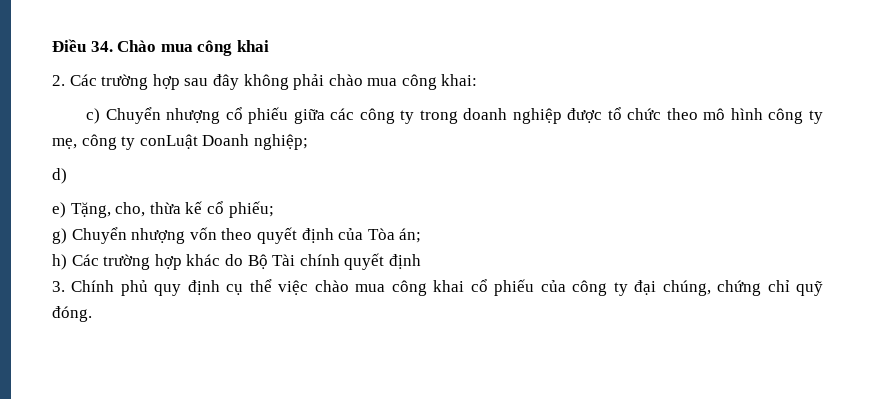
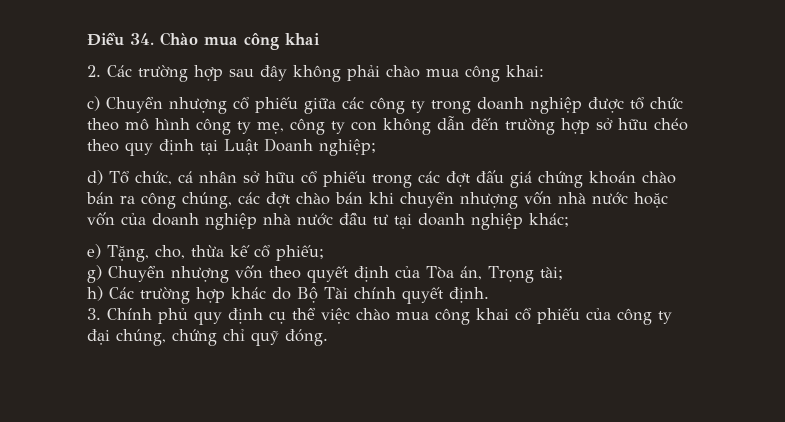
[139,134,308,150] [52,168,67,184] conLuật Doanh nghiệp; // d) -> [351,116,688,135] [87,138,376,156] [87,170,676,188] [86,191,668,209] [87,212,569,230] con không dẫn đến trường hợp sở hữu chéo theo quy định tại Luật Doanh nghiệp; // d) Tổ chức, cá nhân sở hữu cổ phiếu trong các đợt đấu giá chứng khoán chào bán ra công chúng, các đợt chào bán khi chuyển nhượng vốn nhà nước hoặc vốn của doanh nghiệp nhà nước đầu tư tại doanh nghiệp khác;
[399,228,422,243] án; -> [460,266,563,283] án, Trọng tài;
[388,254,421,269] định -> [449,287,489,303] định.

